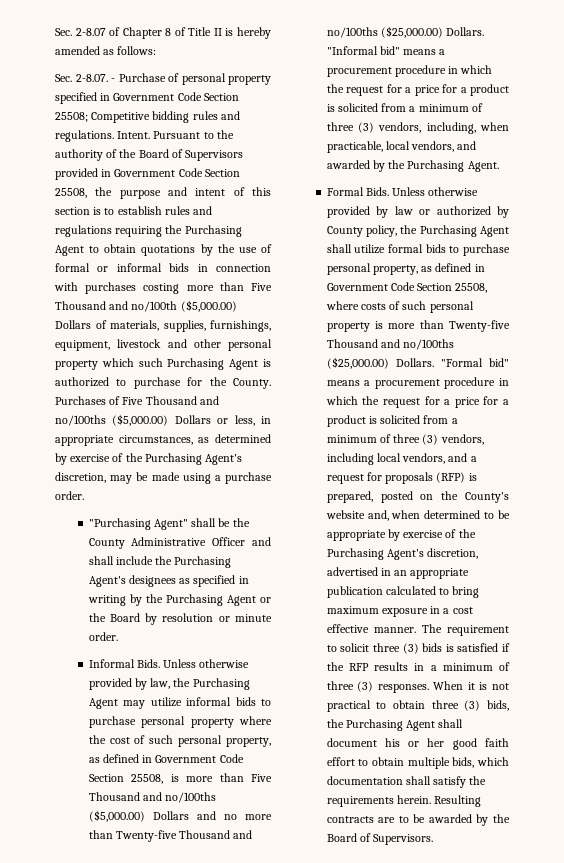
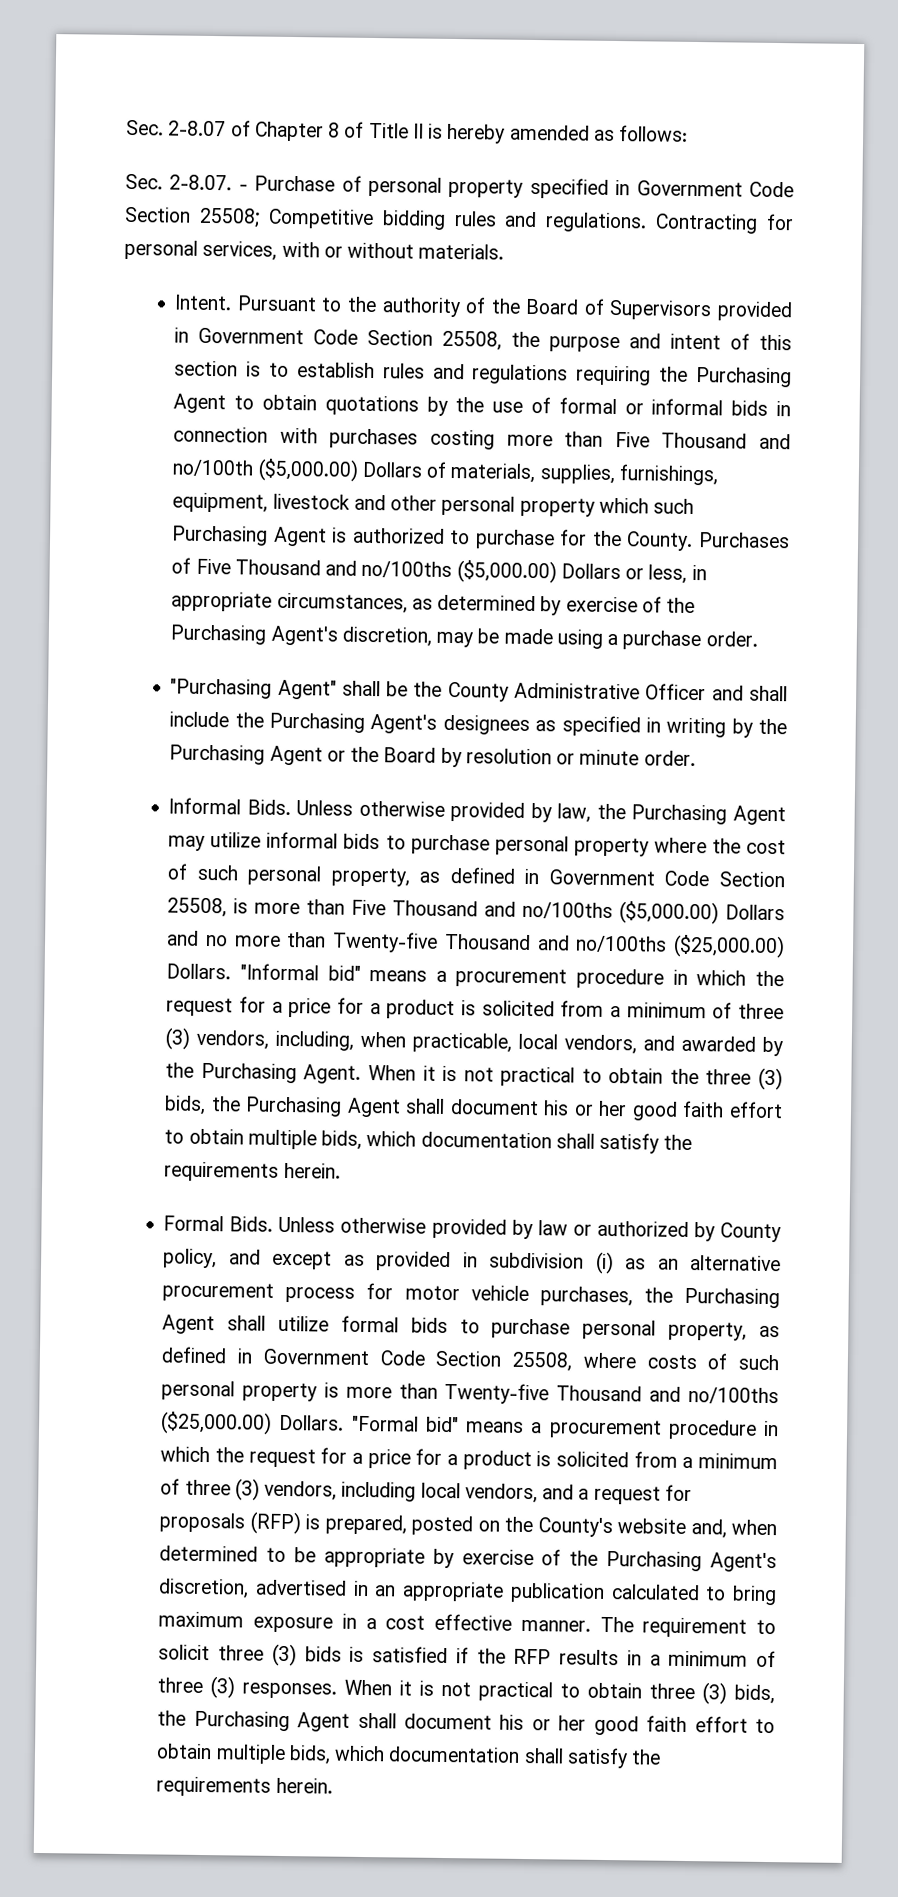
(114, 136) none -> [655,213,794,234] [124,239,505,261] Contracting for personal services, with or without materials. //
(499, 166) none -> [367,1064,784,1091] [164,1095,783,1121] [164,1128,693,1154] [164,1161,341,1182] When it is not practical to obtain the three (3) bids, the Purchasing Agent shall document his or her good faith effort to obtain multiple bids, which documentation shall satisfy the requirements herein.
(398, 231) none -> [228,1249,782,1275] [162,1282,633,1307] and except as provided in subdivision (i) as an alternative procurement process for motor vehicle purchases,
[434,795,482,807] [326,814,510,826] [326,833,434,845] Resulting contracts are to be awarded by the Board of Supervisors. -> (333, 1785) none

